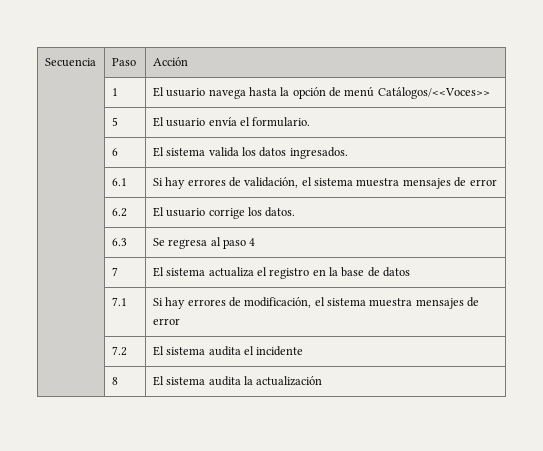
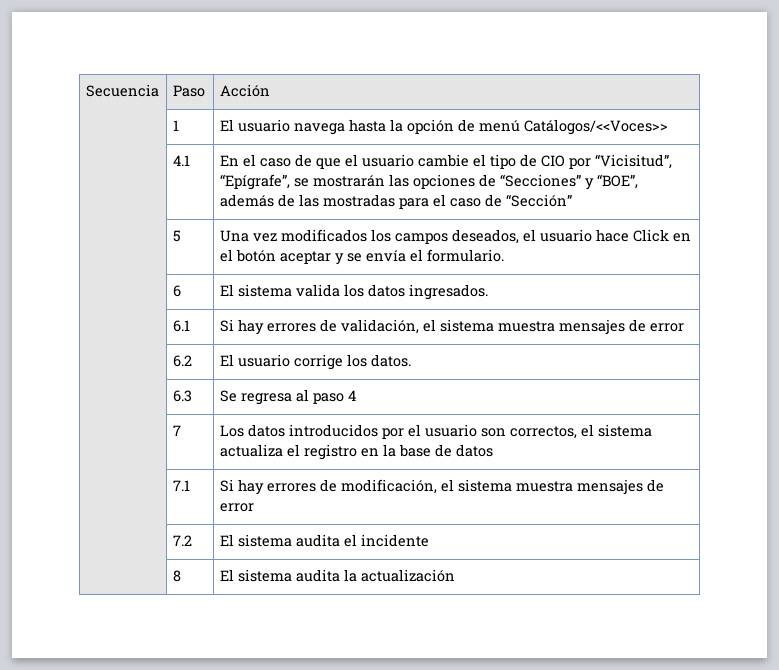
[111,117,118,126] [152,117,206,127] 5 | El usuario -> [172,155,190,166] [219,154,672,169] [219,174,638,190] [219,194,572,209] [172,230,181,242] [219,229,691,244] [219,249,362,265] 4.1 | En el caso de que el usuario cambie el tipo de CIO por “Vicisitud”, “Epígrafe”, se mostrarán las opciones de “Secciones” y “BOE”, además de las mostradas para el caso de “Sección” // | 5 | Una vez modificados los campos deseados, el usuario hace Click en el botón aceptar y se
[152,267,164,277] El -> [219,424,594,439] Los datos introducidos por el usuario son correctos, el

